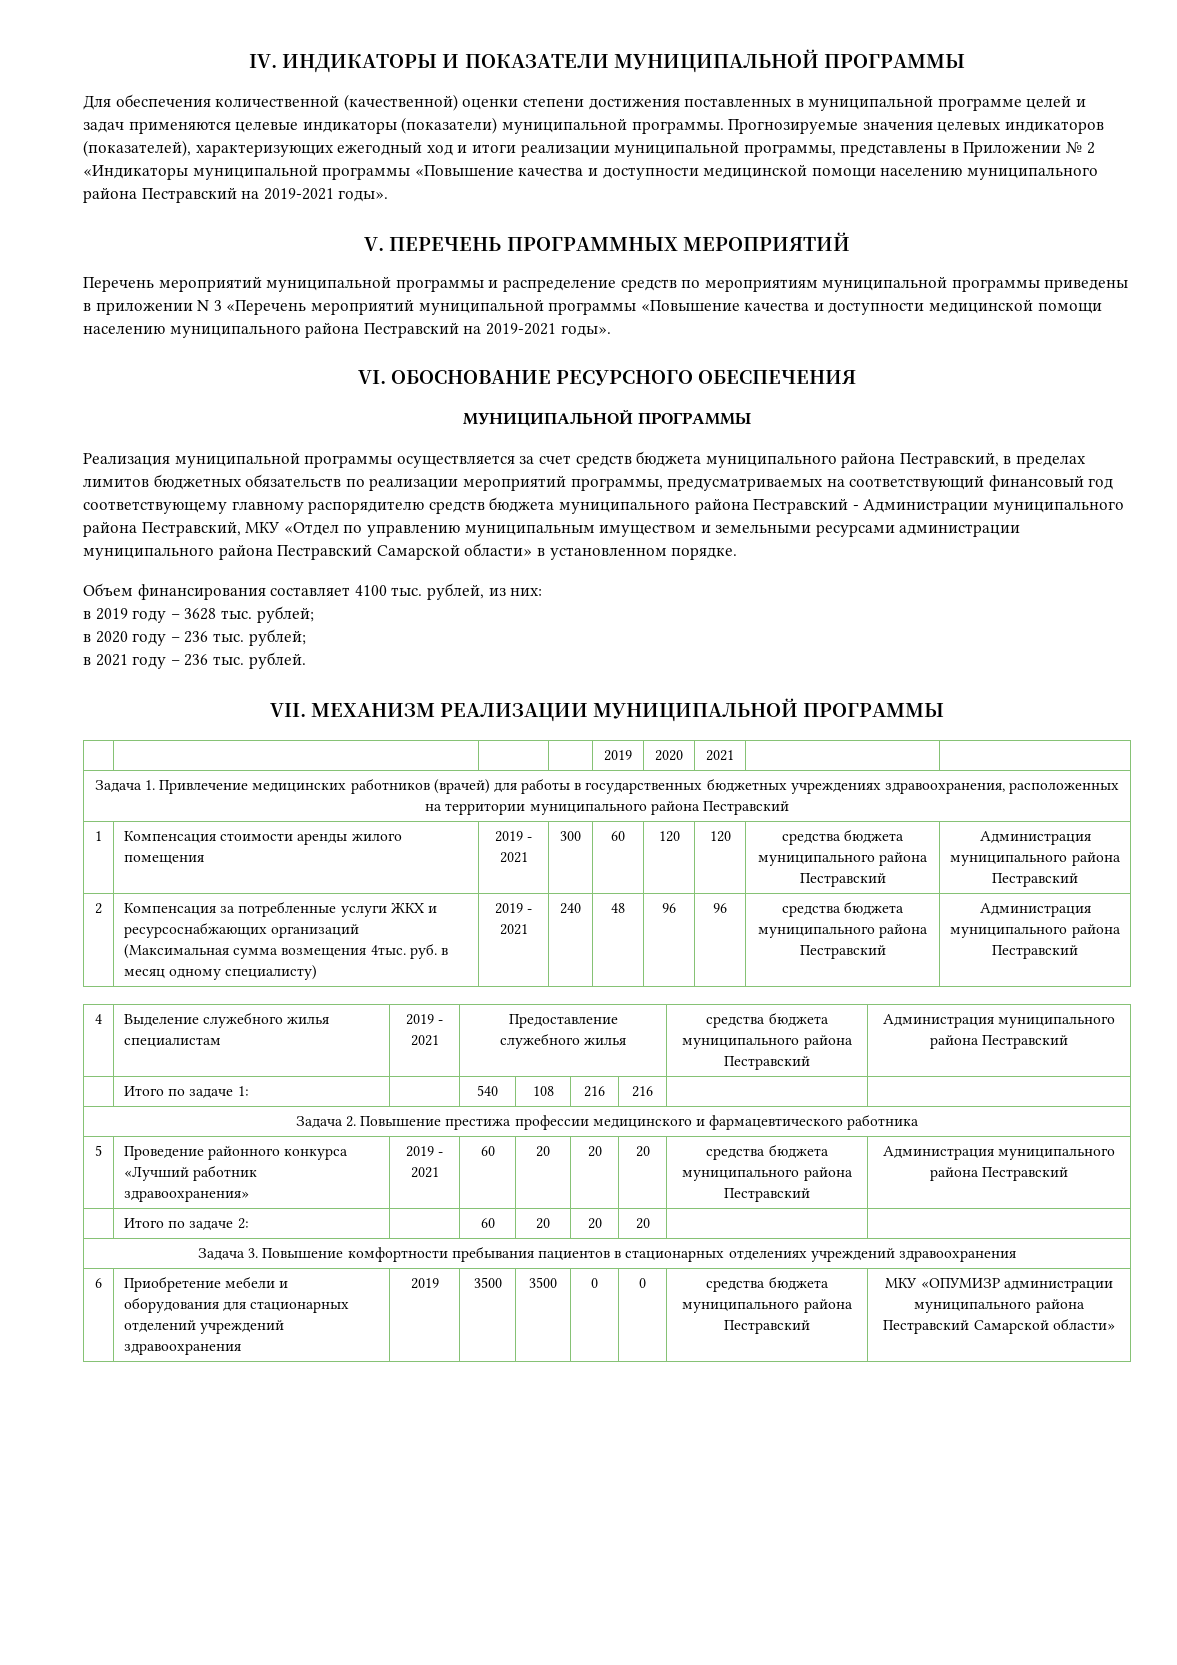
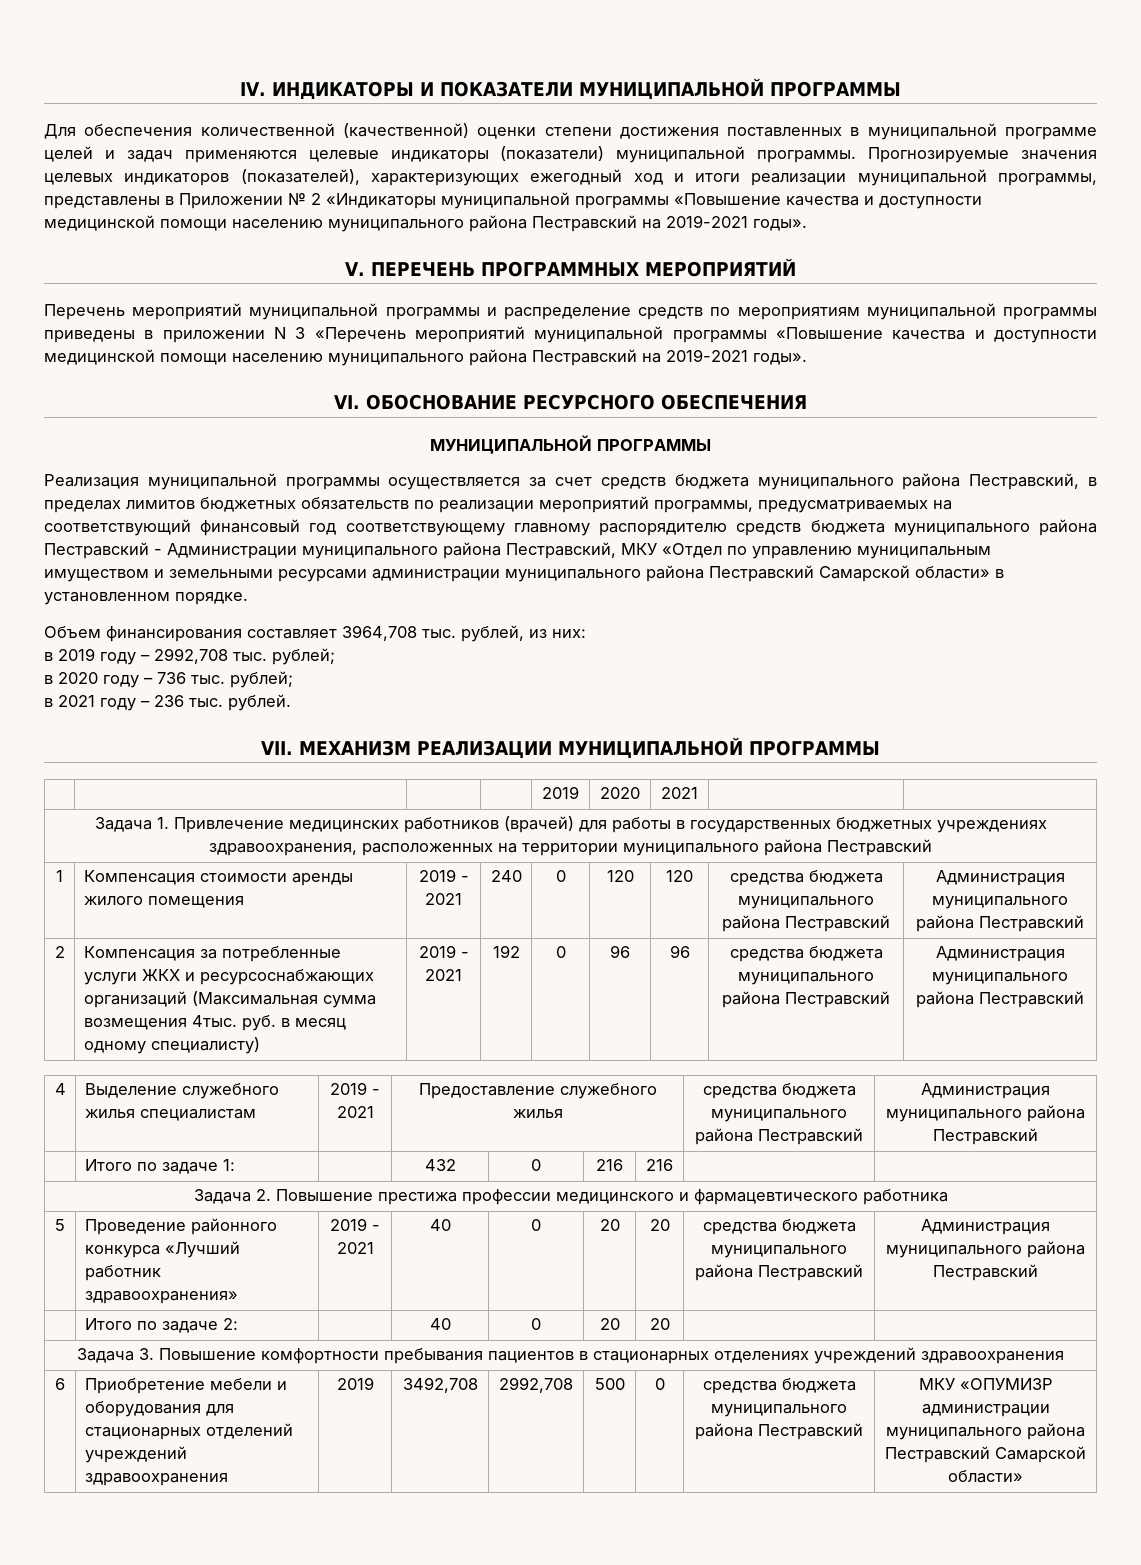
[354,585,387,596] 4100 -> [342,625,417,641] 3964,708
[184,608,217,620] 3628 -> [154,648,228,664] 2992,708
[184,631,209,643] 236 -> [157,672,186,684] 736
[560,831,581,841] [611,831,625,841] 300 | 60 -> [490,870,522,882] [555,870,566,882] 240 | 0
[560,903,581,914] [611,903,625,913] 240 | 48 -> [492,945,520,958] [555,946,566,958] 192 | 0
[477,1085,498,1096] [532,1086,554,1096] 540 | 108 -> [424,1159,456,1171] [531,1159,541,1171] 432 | 0
[480,1146,495,1156] [536,1146,550,1157] 60 | 20 -> [429,1219,451,1231] [531,1219,541,1231] 40 | 0
[480,1218,495,1228] [536,1218,550,1229] 60 | 20 -> [429,1318,451,1330] [531,1318,541,1330] 40 | 0
[473,1277,502,1288] [529,1277,557,1288] [591,1278,598,1288] 3500 | 3500 | 0 -> [402,1377,478,1393] [499,1377,573,1393] [594,1378,625,1390] 3492,708 | 2992,708 | 500

